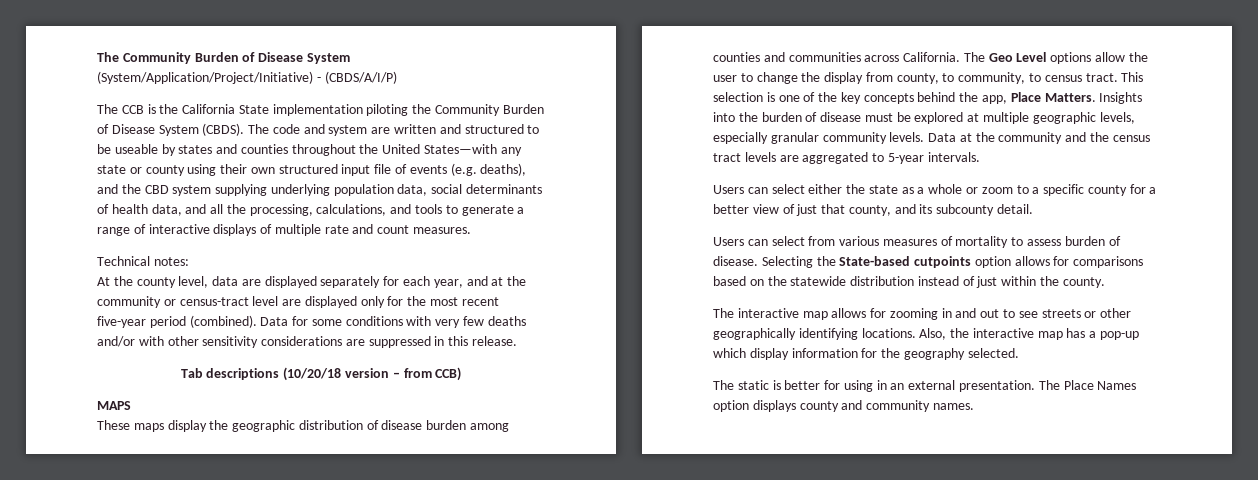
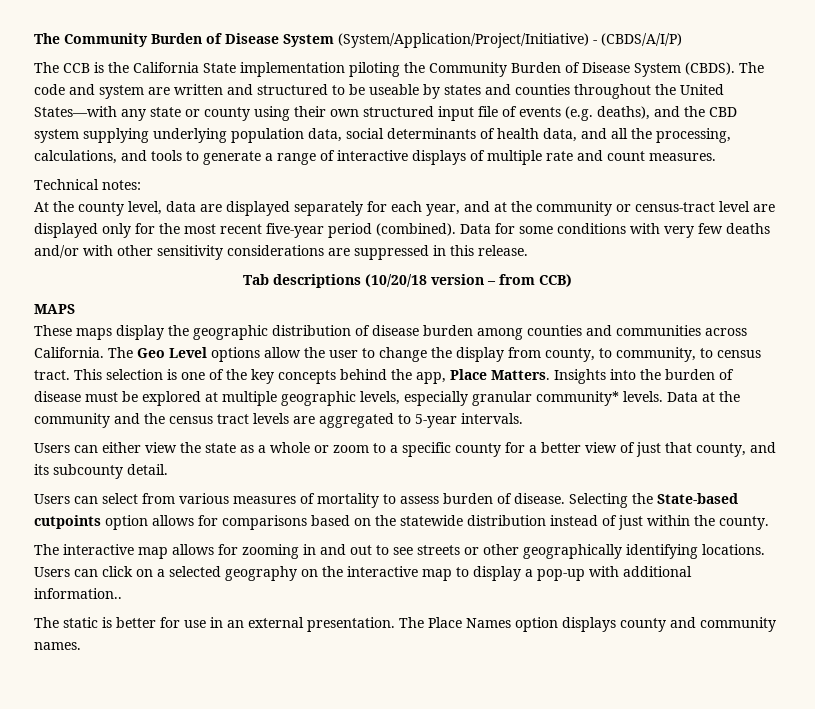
[822,132,887,144] community -> [536,391,619,406] community*
[771,184,843,194] select either -> [102,442,177,453] either view
[919,328,1140,340] [713,348,1019,360] Also, the interactive map has a pop-up which display information for the geography selected. -> [34,566,692,581] [34,588,122,599] Users can click on a selected geography on the interactive map to display a pop-up with additional information..
[843,380,873,392] using -> [184,620,206,628] use

